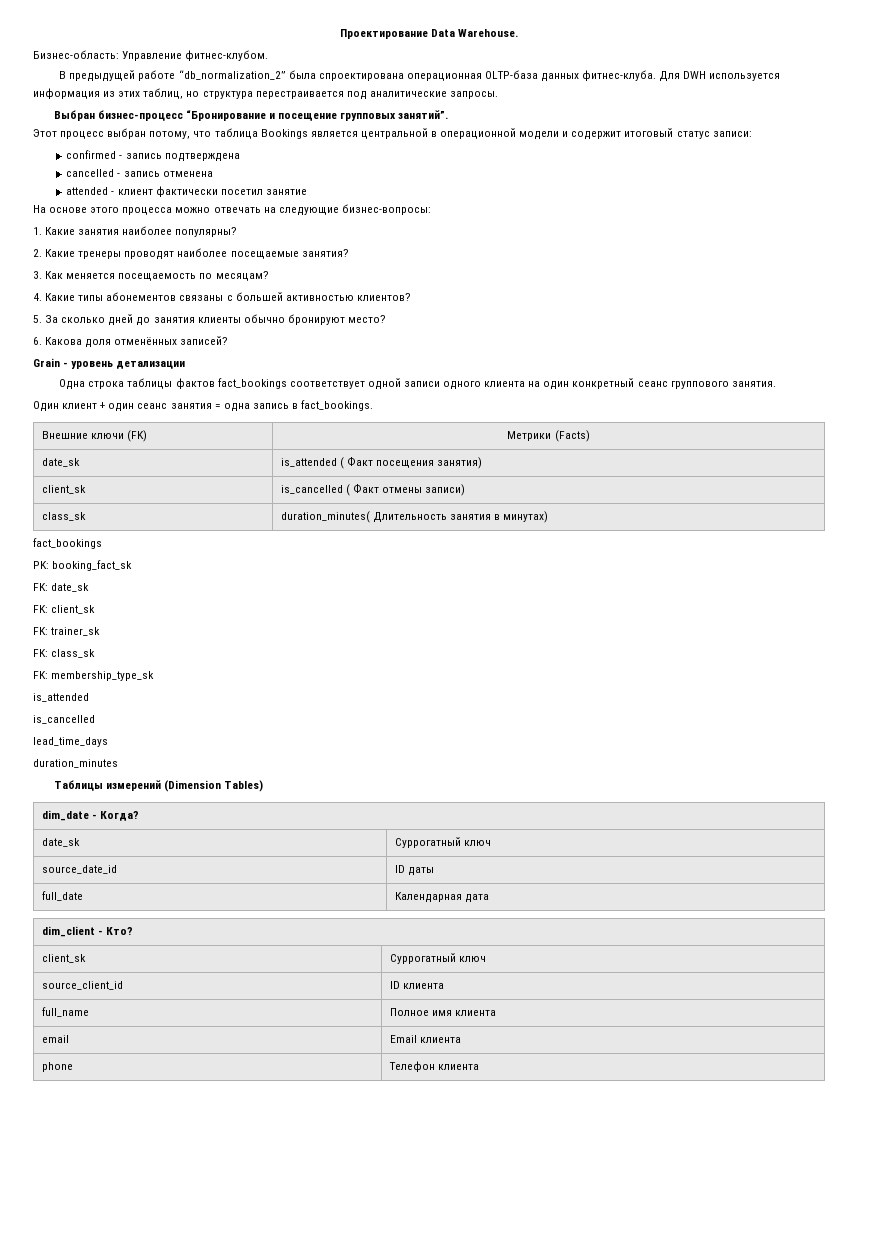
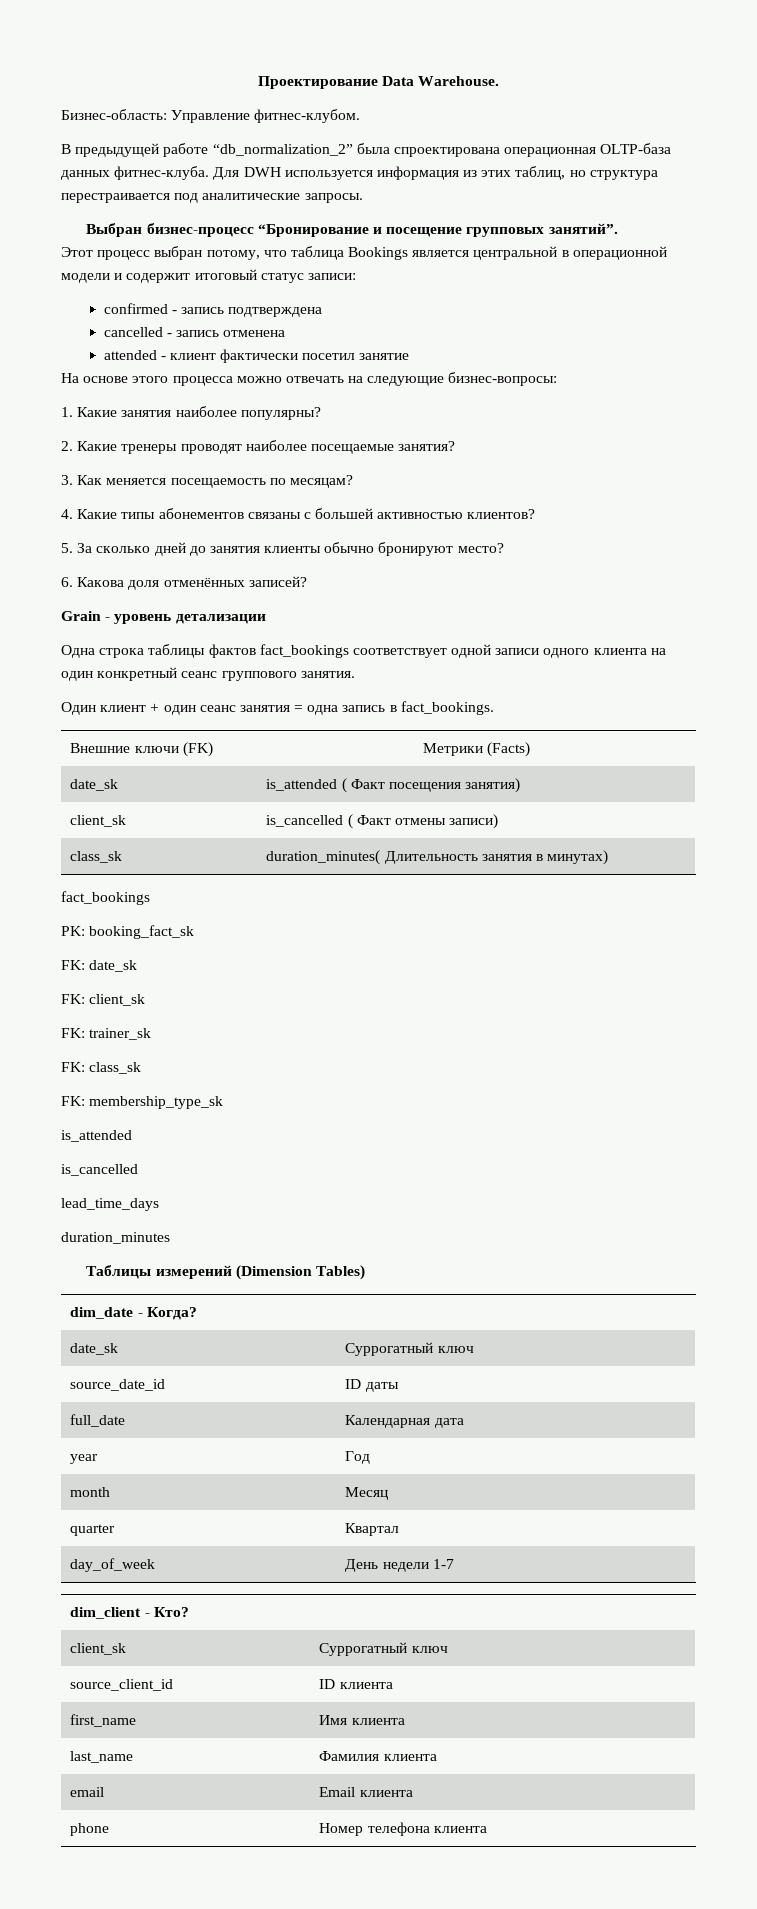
(490, 898) none -> [70,1454,99,1464] [345,1451,371,1464] [70,1487,111,1497] [345,1487,389,1500] [70,1524,116,1536] [345,1523,400,1536] [70,1558,156,1572] [345,1559,454,1572] // year | Год // month | Месяц // quarter | Квартал // day_of_week | День недели 1-7
[41,1007,89,1017] [389,1008,453,1016] full_name | Полное имя -> [70,1714,137,1727] [319,1715,405,1725] [70,1751,134,1763] [319,1751,380,1761] first_name | Имя клиента // last_name | Фамилия
[388,1061,435,1072] Телефон -> [319,1822,430,1836] Номер телефона

